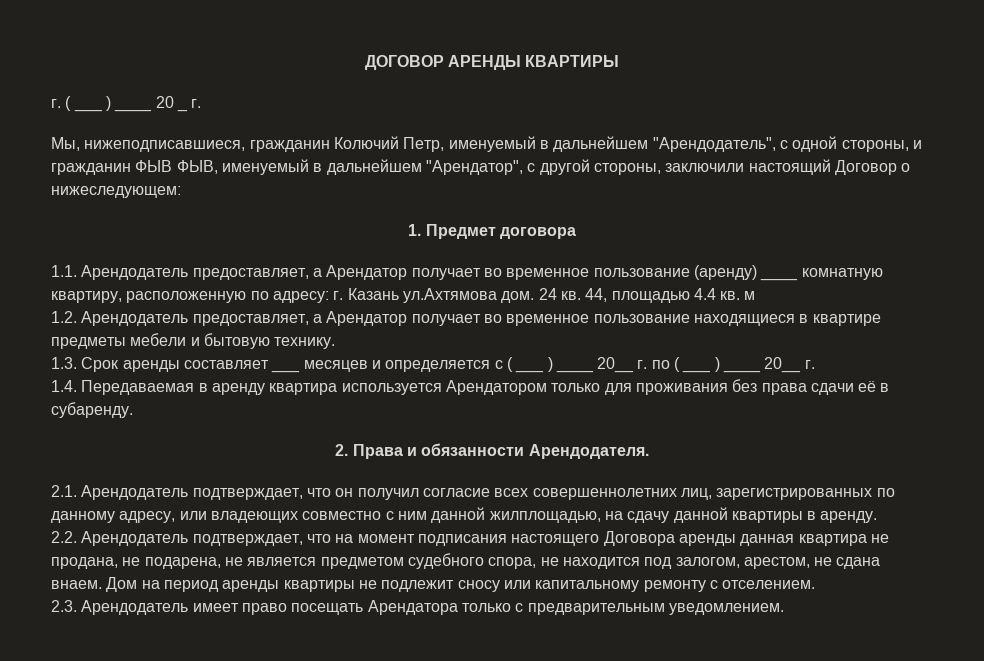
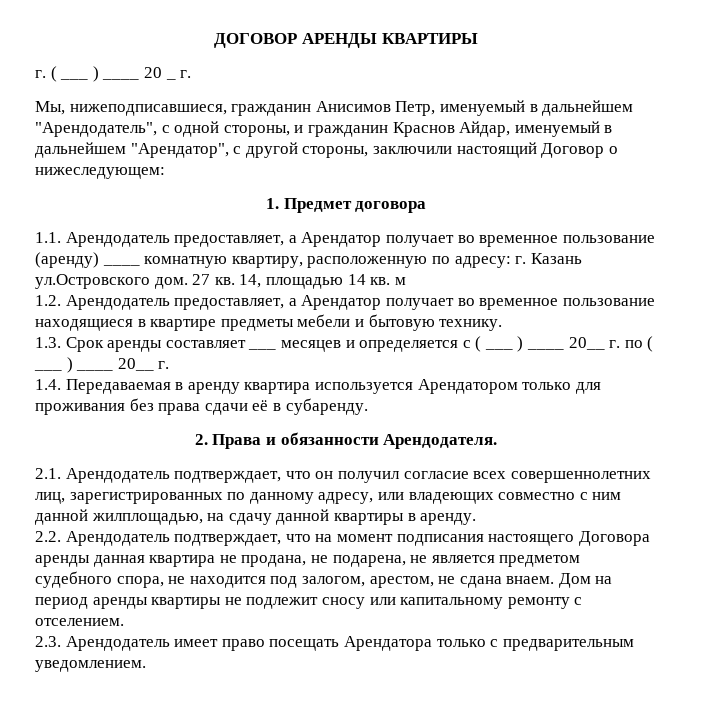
[333,136,399,149] Колючий -> [315,101,391,112] Анисимов
[135,160,218,174] ФЫВ ФЫВ, -> [392,121,511,137] Краснов Айдар,
[402,288,716,303] ул.Ахтямова дом. 24 кв. 44, площадью 4.4 -> [35,274,366,289] ул.Островского дом. 27 кв. 14, площадью 14

